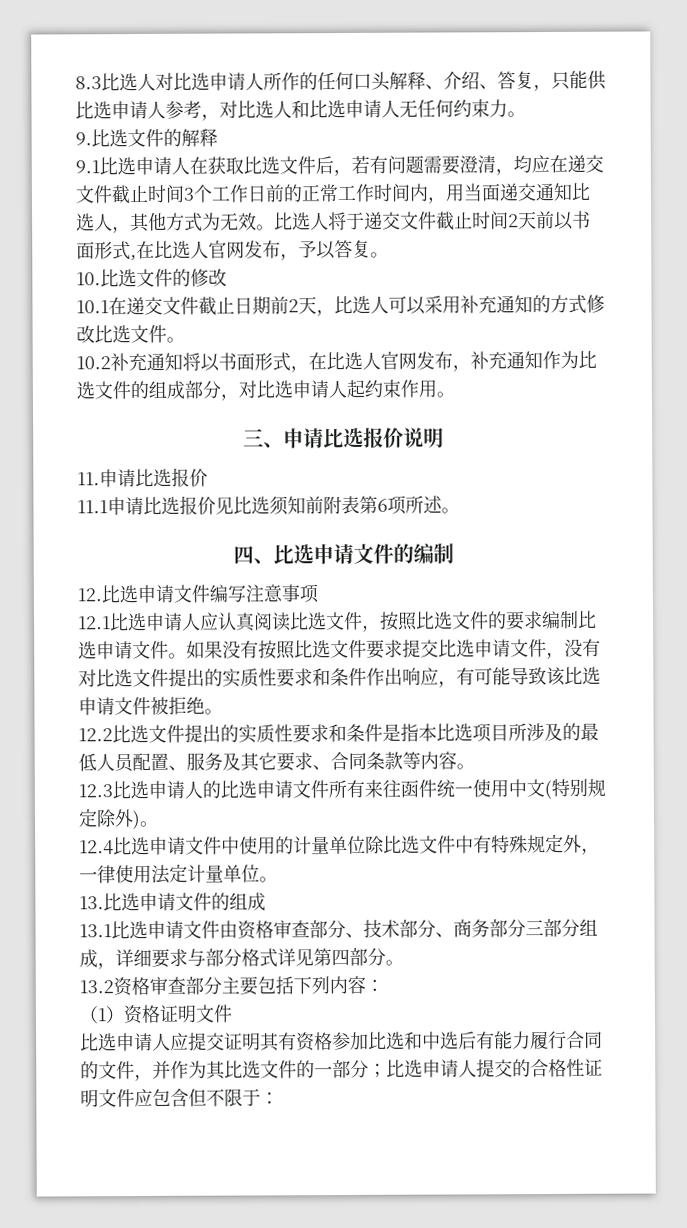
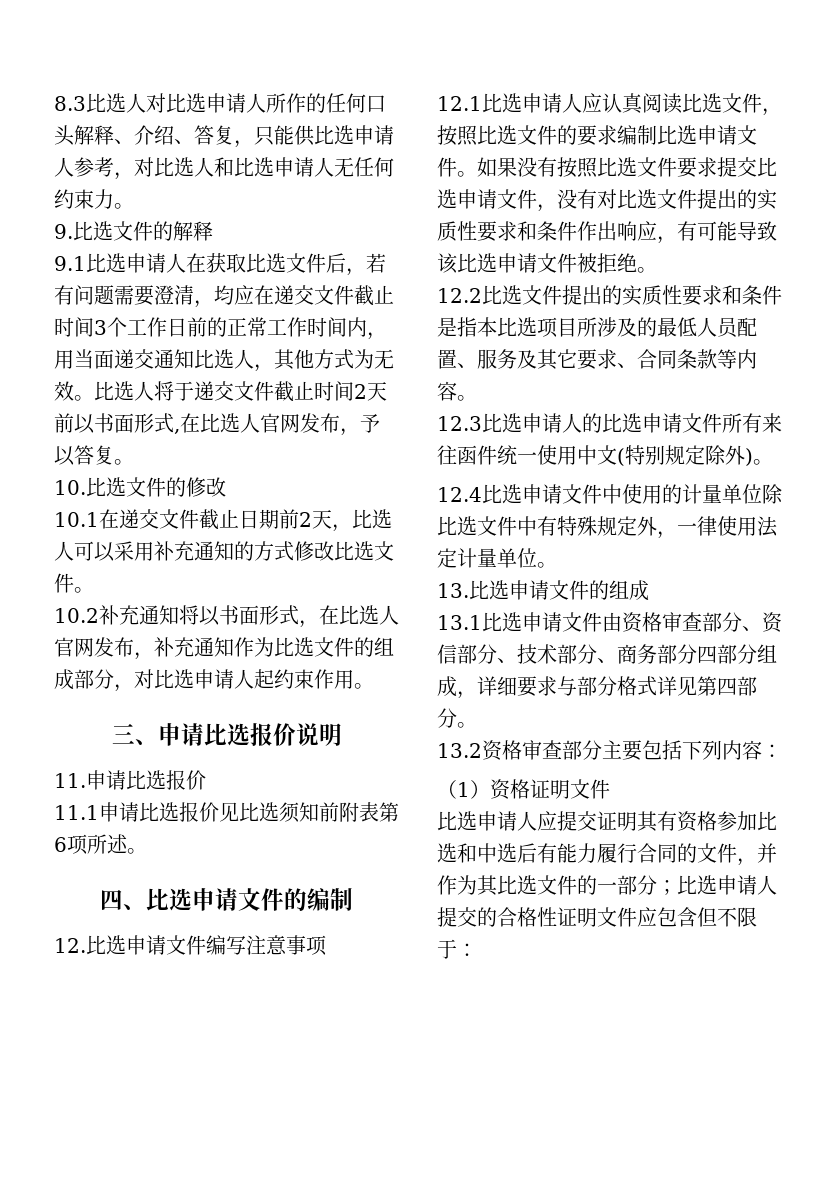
(364, 935) none -> [762,612,783,633] [437,644,517,664] 资信部分、
[525,920,544,936] 三 -> [697,646,717,663] 四

